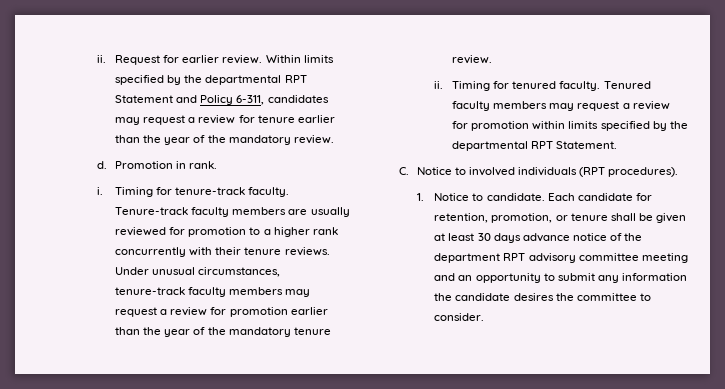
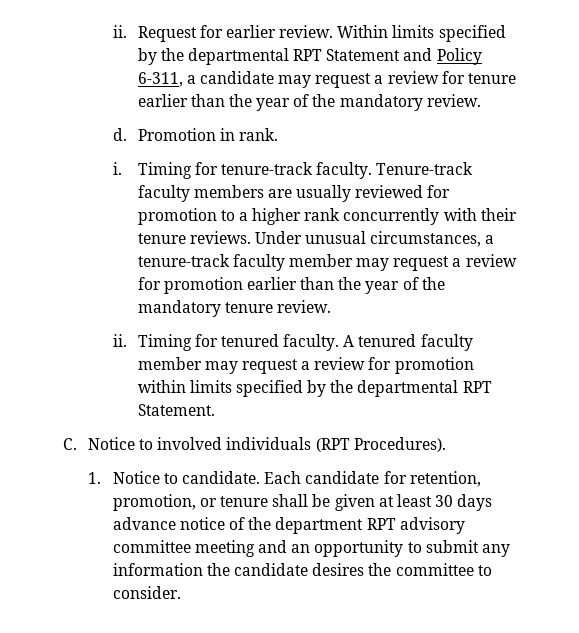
[267,95,329,103] candidates -> [186,71,274,84] a candidate
(281, 272) none -> [485,235,495,244] a
[229,287,284,295] members -> [288,254,353,267] member
[603,81,651,89] [452,101,548,111] Tenured faculty members -> [343,334,473,351] [137,357,202,370] A tenured faculty member
[608,167,679,177] procedures). -> [353,437,446,452] Procedures).

